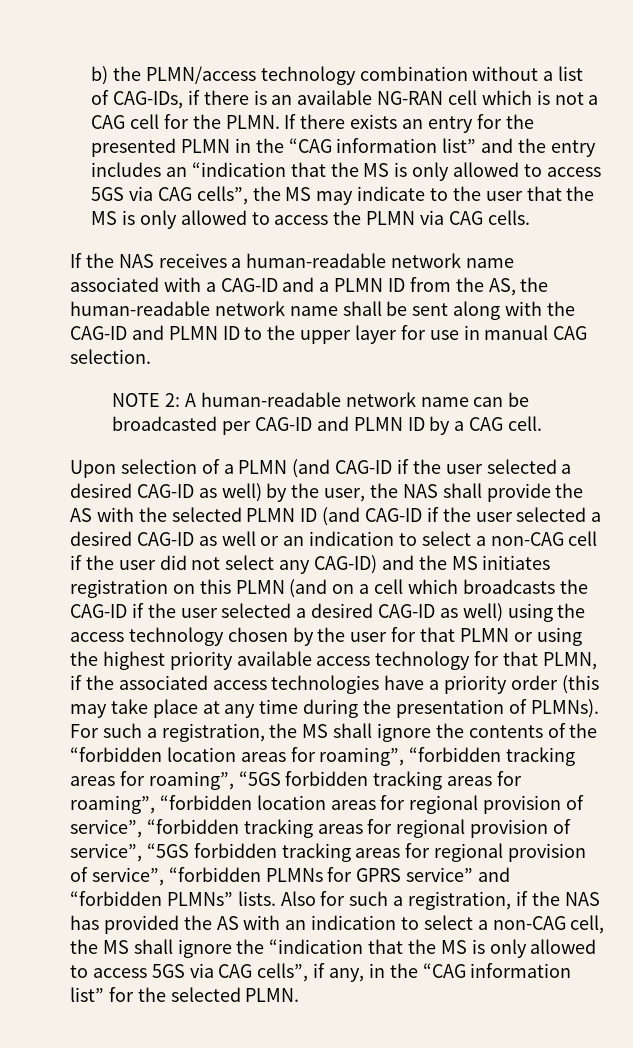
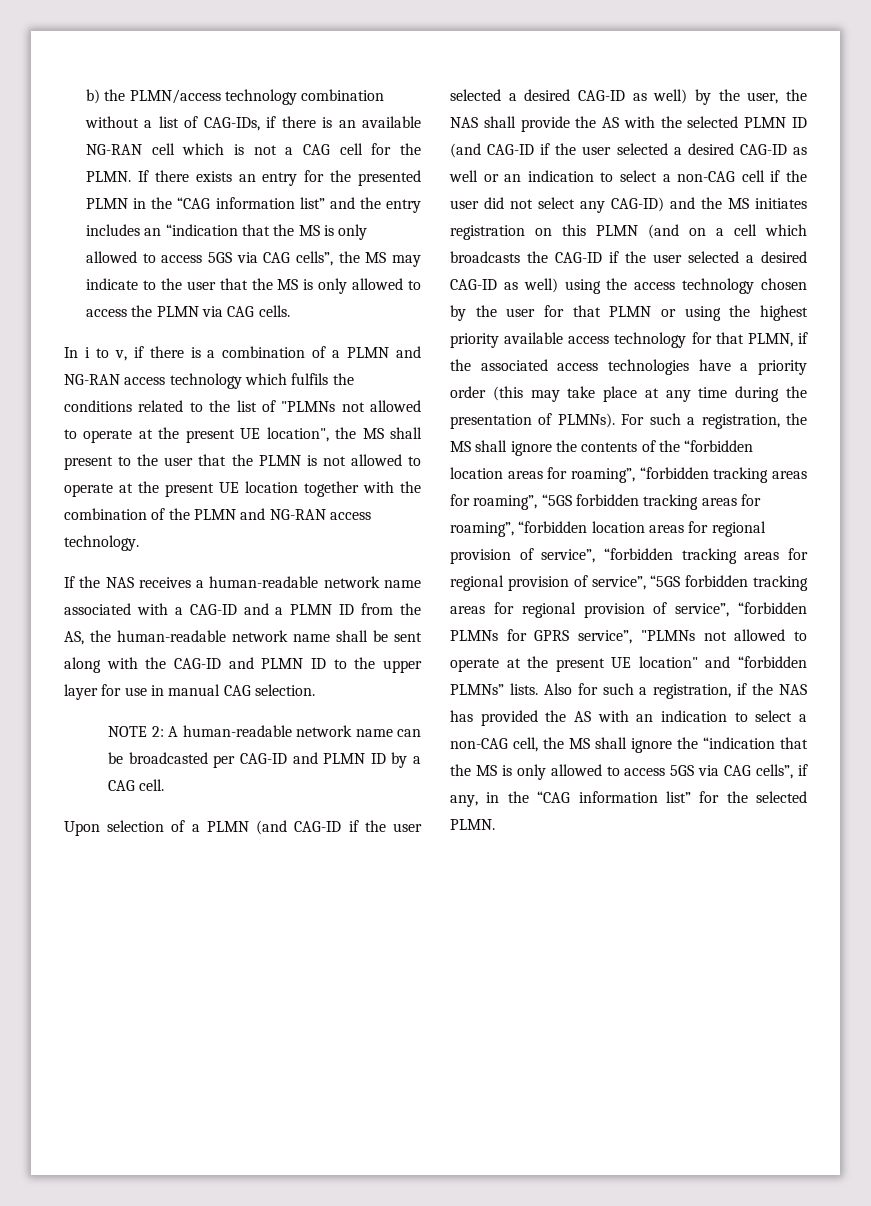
(530, 217) none -> [64,346,422,361] [64,373,354,389] [64,400,421,412] [64,427,423,443] [64,454,421,470] [64,481,421,497] [64,508,371,520] [64,535,139,551] // In i to v, if there is a combination of a PLMN and NG-RAN access technology which fulfils the conditions related to the list of "PLMNs not allowed to operate at the present UE location", the MS shall present to the user that the PLMN is not allowed to operate at the present UE location together with the combination of the PLMN and NG-RAN access technology.
[406,867,474,882] service” -> [578,629,807,644] [450,656,698,672] service”, "PLMNs not allowed to operate at the present UE location"

